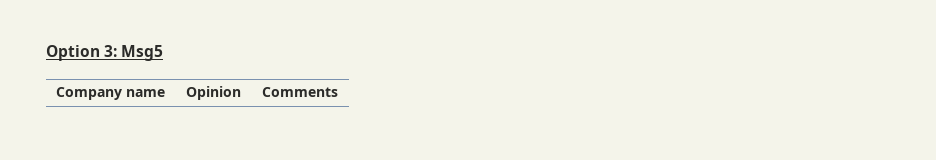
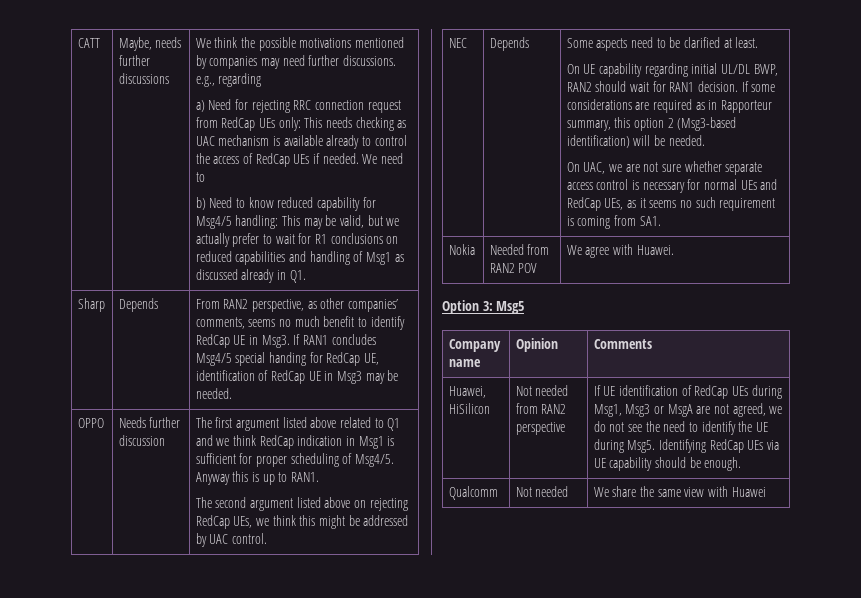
(46, 53) none -> [77,38,100,48] [118,37,182,51] [118,55,150,66] [118,73,169,84] [195,37,404,51] [195,55,396,69] [195,73,262,87] [195,99,401,113] [195,117,407,131] [195,135,407,149] [195,153,403,167] [195,172,205,182] [195,197,376,211] [195,215,400,229] [195,233,399,247] [195,251,404,265] [195,269,306,283] [77,298,105,312] [118,298,158,312] [195,298,398,312] [195,316,405,330] [195,334,376,348] [195,352,379,366] [195,370,399,384] [195,388,232,399] [77,418,104,428] [118,417,181,428] [118,435,165,446] [195,417,401,431] [195,435,395,449] [195,453,394,467] [195,471,319,485] [195,497,408,511] [195,515,409,529] [195,533,267,547] [448,38,467,48] [489,37,529,51] [566,37,759,51] [566,63,779,77] [566,81,776,92] [566,99,772,113] [566,117,737,131] [566,135,705,148] [566,161,763,175] [566,179,778,193] [566,197,776,211] [566,215,661,229] [448,244,475,255] [489,244,550,255] [489,263,538,273] [566,244,674,258] CATT | Maybe, needs further discussions | We think the possible motivations mentioned by companies may need further discussions. e.g., regarding // a) Need for rejecting RRC connection request from RedCap UEs only: This needs checking as UAC mechanism is available already to control the access of RedCap UEs if needed. We need to // b) Need to know reduced capability for Msg4/5 handling: This may be valid, but we actually prefer to wait for R1 conclusions on reduced capabilities and handling of Msg1 as discussed already in Q1. // Sharp | Depends | From RAN2 perspective, as other companies’ comments, seems no much benefit to identify RedCap UE in Msg3. If RAN1 concludes Msg4/5 special handing for RedCap UE, identification of RedCap UE in Msg3 may be needed. // OPPO | Needs further discussion | The first argument listed above related to Q1 and we think RedCap indication in Msg1 is sufficient for proper scheduling of Msg4/5. Anyway this is up to RAN1. // The second argument listed above on rejecting RedCap UEs, we think this might be addressed by UAC control. // NEC | Depends | Some aspects need to be clarified at least. // On UE capability regarding initial UL/DL BWP, RAN2 should wait for RAN1 decision. If some considerations are required as in Rapporteur summary, this option 2 (Msg3-based identification) will be needed. // On UAC, we are not sure whether separate access control is necessary for normal UEs and RedCap UEs, as it seems no such requirement is coming from SA1. // Nokia | Needed from RAN2 POV | We agree with Huawei. //
(338, 92) none -> [448,386,486,398] [448,403,490,414] [515,385,569,396] [515,403,567,414] [515,422,565,435] [593,385,782,399] [593,403,783,417] [593,421,768,435] [593,439,779,453] [593,457,742,471] [448,486,498,500] [515,486,569,497] [593,486,766,497] // Huawei, HiSilicon | Not needed from RAN2 perspective | If UE identification of RedCap UEs during Msg1, Msg3 or MsgA are not agreed, we do not see the need to identify the UE during Msg5. Identifying RedCap UEs via UE capability should be enough. // Qualcomm | Not needed | We share the same view with Huawei

